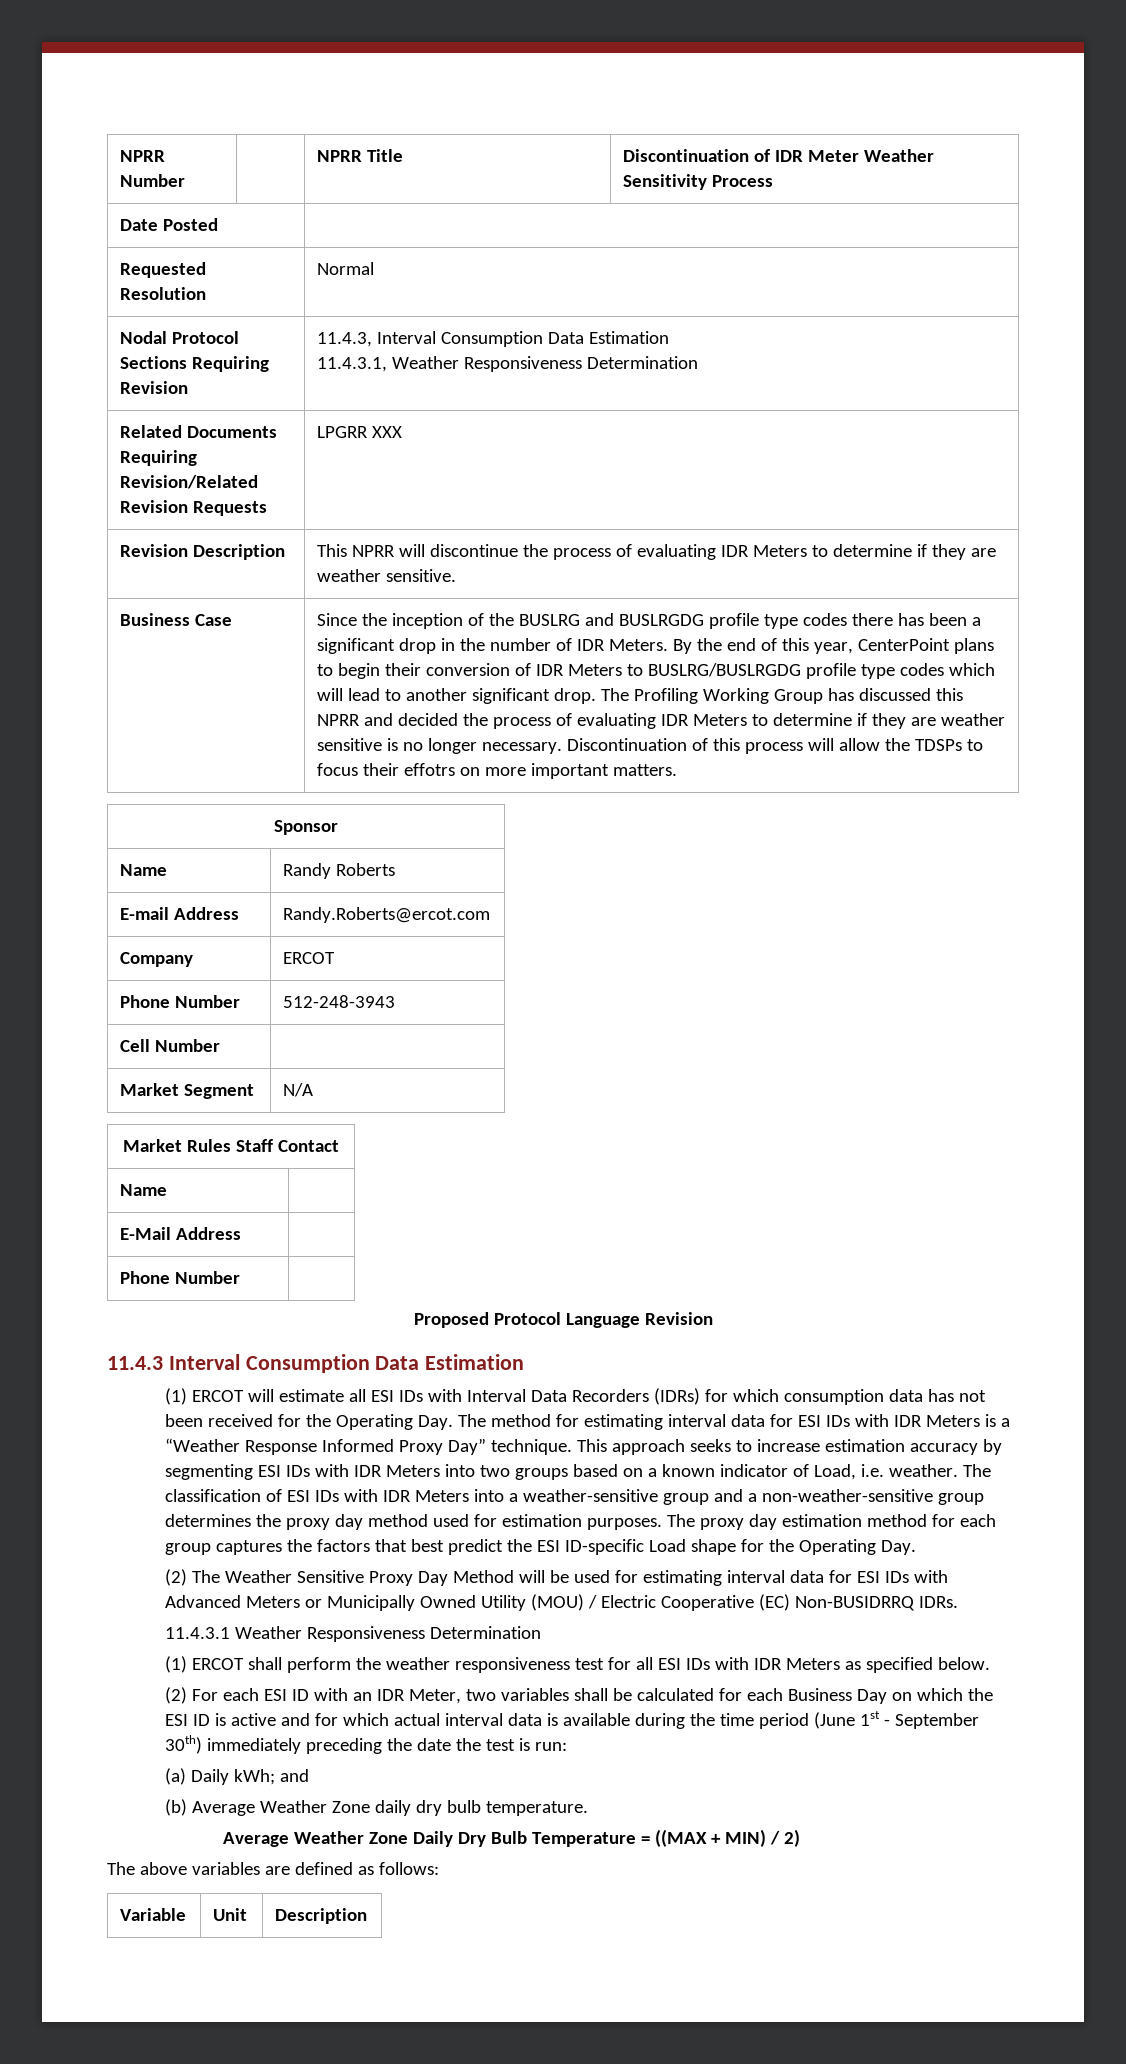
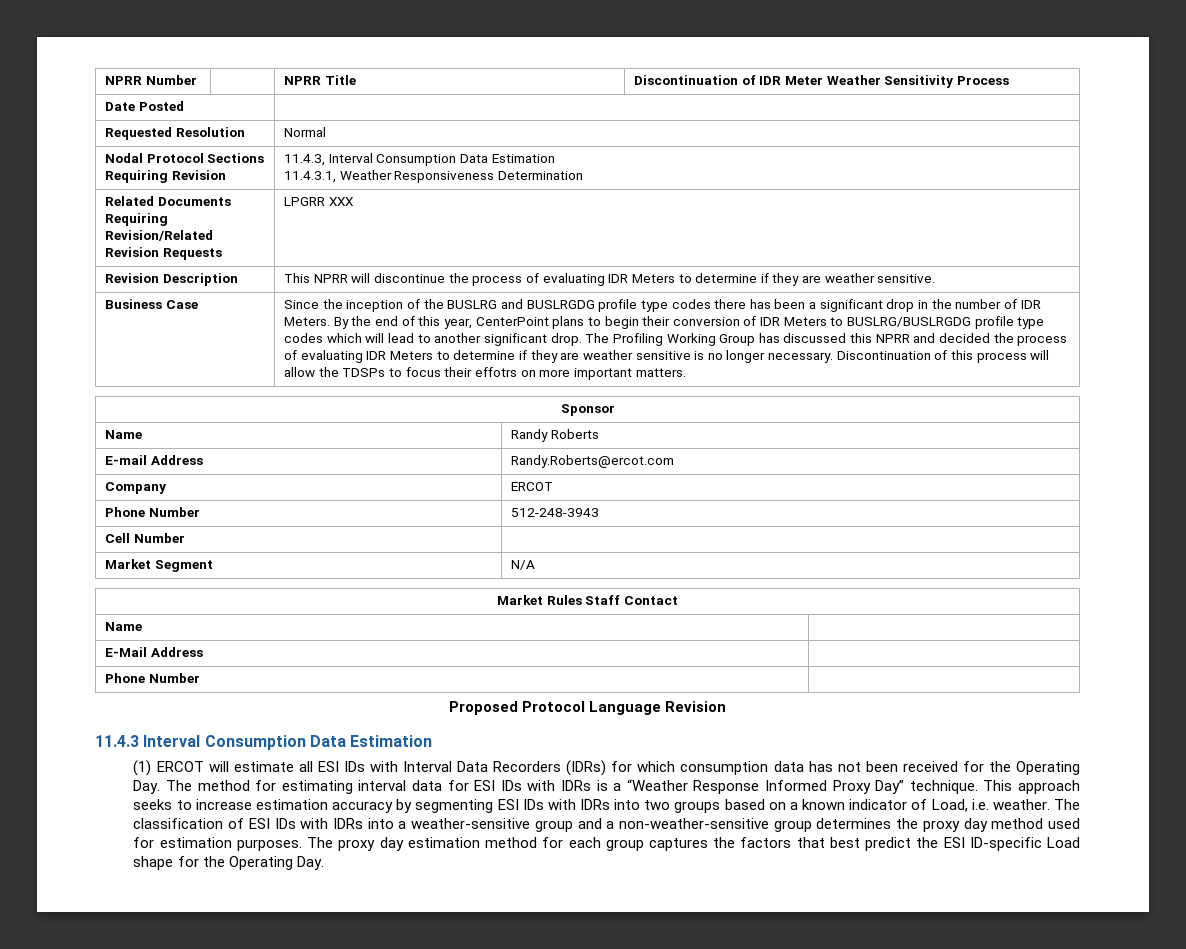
[894,1415,981,1427] IDR Meters -> [561,780,592,791] IDRs
[354,1465,441,1477] IDR Meters -> [580,799,611,810] IDRs
[383,1490,470,1502] IDR Meters -> [333,818,364,829] IDRs
[165,1569,949,1586] [165,1594,959,1611] [165,1626,542,1642] [165,1656,991,1673] [165,1687,994,1704] [165,1711,980,1729] [165,1735,568,1754] [165,1768,310,1785] [165,1799,589,1816] [223,1829,801,1847] [107,1862,439,1875] [120,1908,187,1921] [213,1908,248,1921] [275,1908,368,1924] // (2) The Weather Sensitive Proxy Day Method will be used for estimating interval data for ESI IDs with Advanced Meters or Municipally Owned Utility (MOU) / Electric Cooperative (EC) Non-BUSIDRRQ IDRs. // 11.4.3.1 Weather Responsiveness Determination // (1) ERCOT shall perform the weather responsiveness test for all ESI IDs with IDR Meters as specified below. // (2) For each ESI ID with an IDR Meter, two variables shall be calculated for each Business Day on which the ESI ID is active and for which actual interval data is available during the time period (June 1st - September 30th) immediately preceding the date the test is run: // (a) Daily kWh; and // (b) Average Weather Zone daily dry bulb temperature. // Average Weather Zone Daily Dry Bulb Temperature = ((MAX + MIN) / 2) // The above variables are defined as follows: // Variable | Unit | Description -> (324, 863) none

